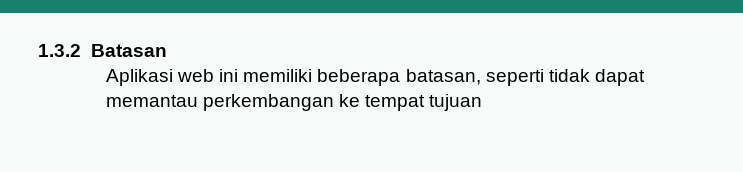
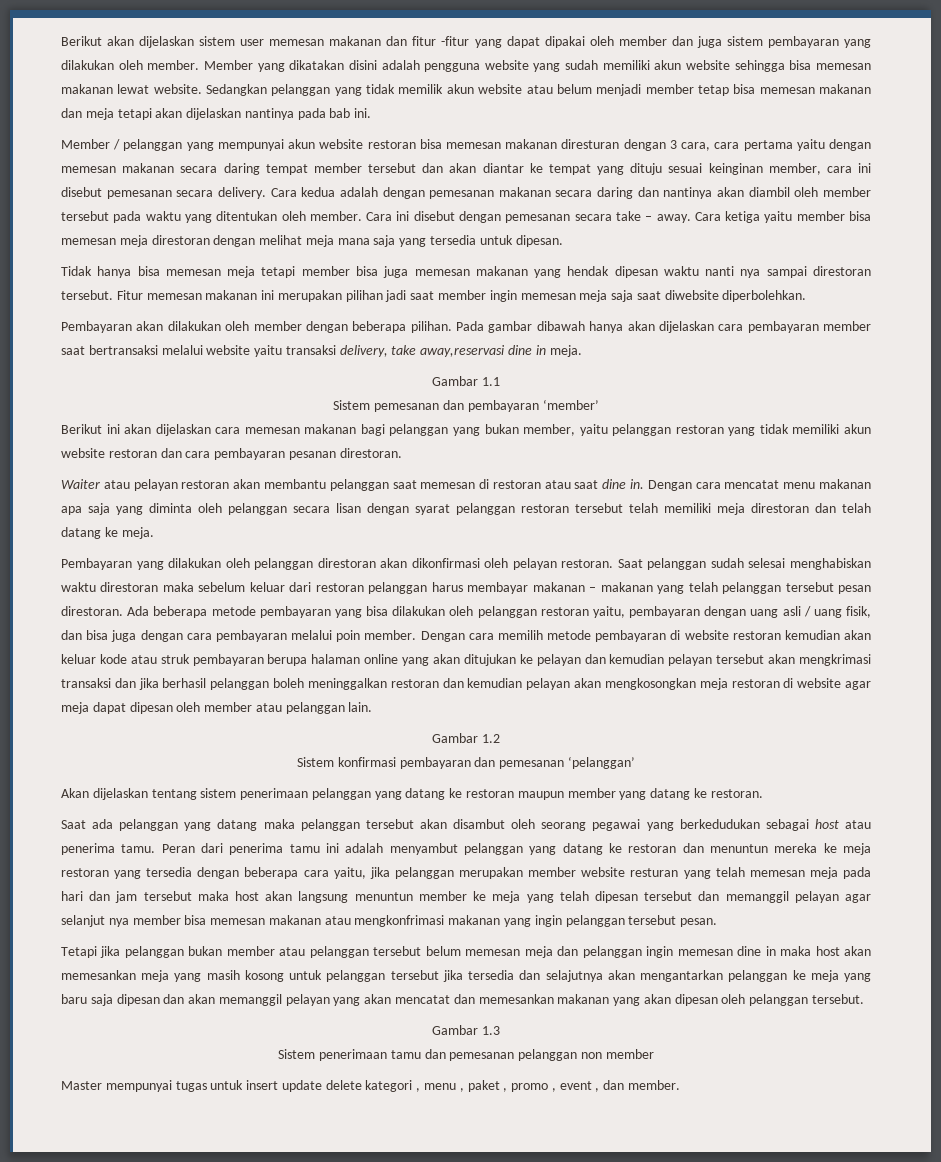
[38,44,167,57] [105,69,645,86] [105,94,483,111] 1.3.2 Batasan // Aplikasi web ini memiliki beberapa batasan, seperti tidak dapat memantau perkembangan ke tempat tujuan -> [61,36,872,48] [61,60,871,72] [61,84,872,96] [61,108,372,120] [61,139,871,151] [61,163,871,175] [61,187,871,199] [61,211,871,223] [61,235,563,247] [61,266,872,278] [61,290,807,302] [61,321,871,333] [61,345,582,357] [432,376,500,386] [333,399,599,412] [61,424,871,436] [61,448,402,460] [61,479,871,491] [61,503,871,515] [61,527,154,539] [61,558,871,570] [61,582,872,594] [61,606,871,618] [61,630,871,642] [61,654,872,666] [61,678,872,690] [61,702,373,714] [432,733,500,743] [297,756,635,769] [61,788,763,800] [61,819,872,831] [61,843,872,855] [61,867,872,879] [61,891,872,903] [61,915,718,927] [61,946,872,958] [61,970,872,982] [61,994,865,1006] [432,1025,500,1035] [278,1049,654,1061] [61,1080,681,1092] Berikut akan dijelaskan sistem user memesan makanan dan fitur -fitur yang dapat dipakai oleh member dan juga sistem pembayaran yang dilakukan oleh member. Member yang dikatakan disini adalah pengguna website yang sudah memiliki akun website sehingga bisa memesan makanan lewat website. Sedangkan pelanggan yang tidak memilik akun website atau belum menjadi member tetap bisa memesan makanan dan meja tetapi akan dijelaskan nantinya pada bab ini. // Member / pelanggan yang mempunyai akun website restoran bisa memesan makanan diresturan dengan 3 cara, cara pertama yaitu dengan memesan makanan secara daring tempat member tersebut dan akan diantar ke tempat yang dituju sesuai keinginan member, cara ini disebut pemesanan secara delivery. Cara kedua adalah dengan pemesanan makanan secara daring dan nantinya akan diambil oleh member tersebut pada waktu yang ditentukan oleh member. Cara ini disebut dengan pemesanan secara take – away. Cara ketiga yaitu member bisa memesan meja direstoran dengan melihat meja mana saja yang tersedia untuk dipesan. // Tidak hanya bisa memesan meja tetapi member bisa juga memesan makanan yang hendak dipesan waktu nanti nya sampai direstoran tersebut. Fitur memesan makanan ini merupakan pilihan jadi saat member ingin memesan meja saja saat diwebsite diperbolehkan. // Pembayaran akan dilakukan oleh member dengan beberapa pilihan. Pada gambar dibawah hanya akan dijelaskan cara pembayaran member saat bertransaksi melalui website yaitu transaksi delivery, take away,reservasi dine in meja. // Gambar 1.1 // Sistem pemesanan dan pembayaran ‘member’ // Berikut ini akan dijelaskan cara memesan makanan bagi pelanggan yang bukan member, yaitu pelanggan restoran yang tidak memiliki akun website restoran dan cara pembayaran pesanan direstoran. // Waiter atau pelayan restoran akan membantu pelanggan saat memesan di restoran atau saat dine in. Dengan cara mencatat menu makanan apa saja yang diminta oleh pelanggan secara lisan dengan syarat pelanggan restoran tersebut telah memiliki meja direstoran dan telah datang ke meja. // Pembayaran yang dilakukan oleh pelanggan direstoran akan dikonfirmasi oleh pelayan restoran. Saat pelanggan sudah selesai menghabiskan waktu direstoran maka sebelum keluar dari restoran pelanggan harus membayar makanan – makanan yang telah pelanggan tersebut pesan direstoran. Ada beberapa metode pembayaran yang bisa dilakukan oleh pelanggan restoran yaitu, pembayaran dengan uang asli / uang fisik, dan bisa juga dengan cara pembayaran melalui poin member. Dengan cara memilih metode pembayaran di website restoran kemudian akan keluar kode atau struk pembayaran berupa halaman online yang akan ditujukan ke pelayan dan kemudian pelayan tersebut akan mengkrimasi transaksi dan jika berhasil pelanggan boleh meninggalkan restoran dan kemudian pelayan akan mengkosongkan meja restoran di website agar meja dapat dipesan oleh member atau pelanggan lain. // Gambar 1.2 // Sistem konfirmasi pembayaran dan pemesanan ‘pelanggan’ // Akan dijelaskan tentang sistem penerimaan pelanggan yang datang ke restoran maupun member yang datang ke restoran. // Saat ada pelanggan yang datang maka pelanggan tersebut akan disambut oleh seorang pegawai yang berkedudukan sebagai host atau penerima tamu. Peran dari penerima tamu ini adalah menyambut pelanggan yang datang ke restoran dan menuntun mereka ke meja restoran yang tersedia dengan beberapa cara yaitu, jika pelanggan merupakan member website resturan yang telah memesan meja pada hari dan jam tersebut maka host akan langsung menuntun member ke meja yang telah dipesan tersebut dan memanggil pelayan agar selanjut nya member bisa memesan makanan atau mengkonfrimasi makanan yang ingin pelanggan tersebut pesan. // Tetapi jika pelanggan bukan member atau pelanggan tersebut belum memesan meja dan pelanggan ingin memesan dine in maka host akan memesankan meja yang masih kosong untuk pelanggan tersebut jika tersedia dan selajutnya akan mengantarkan pelanggan ke meja yang baru saja dipesan dan akan memanggil pelayan yang akan mencatat dan memesankan makanan yang akan dipesan oleh pelanggan tersebut. // Gambar 1.3 // Sistem penerimaan tamu dan pemesanan pelanggan non member // Master mempunyai tugas untuk insert update delete kategori , menu , paket , promo , event , dan member.

